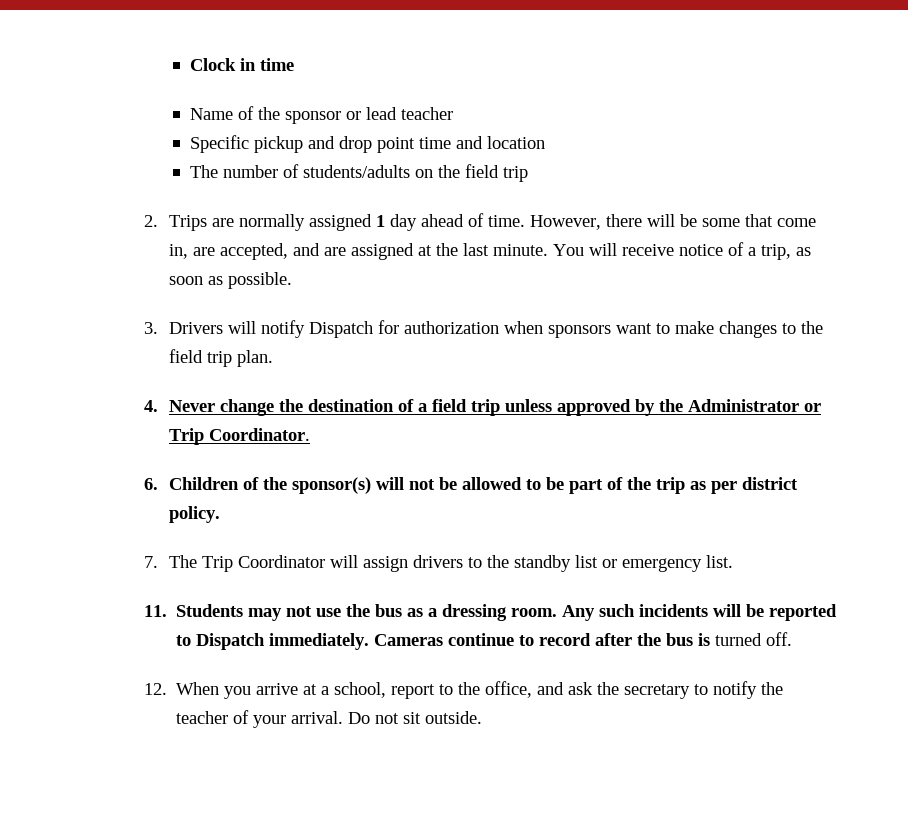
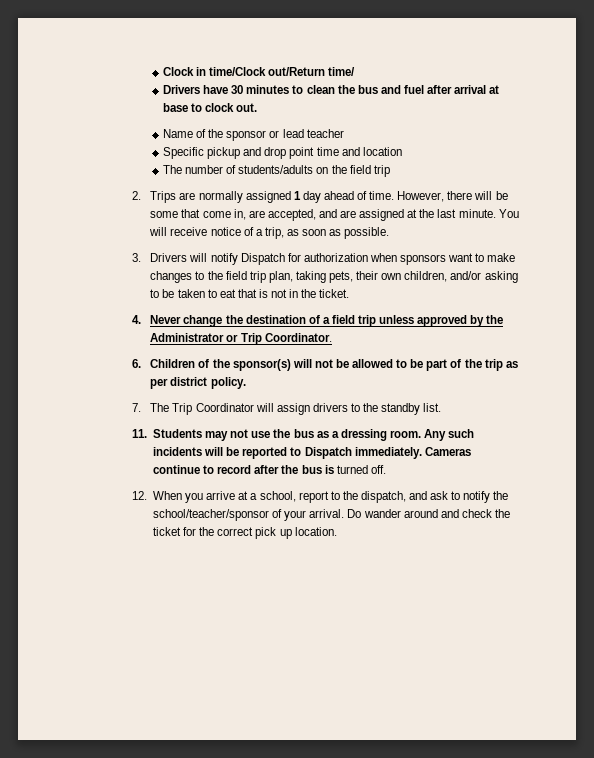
[259,58,294,71] time -> [209,67,356,76] [162,85,500,94] [162,103,258,112] time/Clock out/Return time/ // Drivers have 30 minutes to clean the bus and fuel after arrival at base to clock out.
[237,350,274,367] plan. -> [268,271,518,283] [150,289,350,298] plan, taking pets, their own children, and/or asking to be taken to eat that is not in the ticket.
[575,555,703,572] list or emergency -> (421, 409) none
[485,681,533,698] office, -> [360,491,406,503] dispatch,
[597,682,691,699] the secretary -> (449, 495) none
[176,711,229,724] teacher -> [152,509,269,521] school/teacher/sponsor
[375,711,483,724] not sit outside. -> [363,509,510,518] [152,527,337,539] wander around and check the ticket for the correct pick up location.

